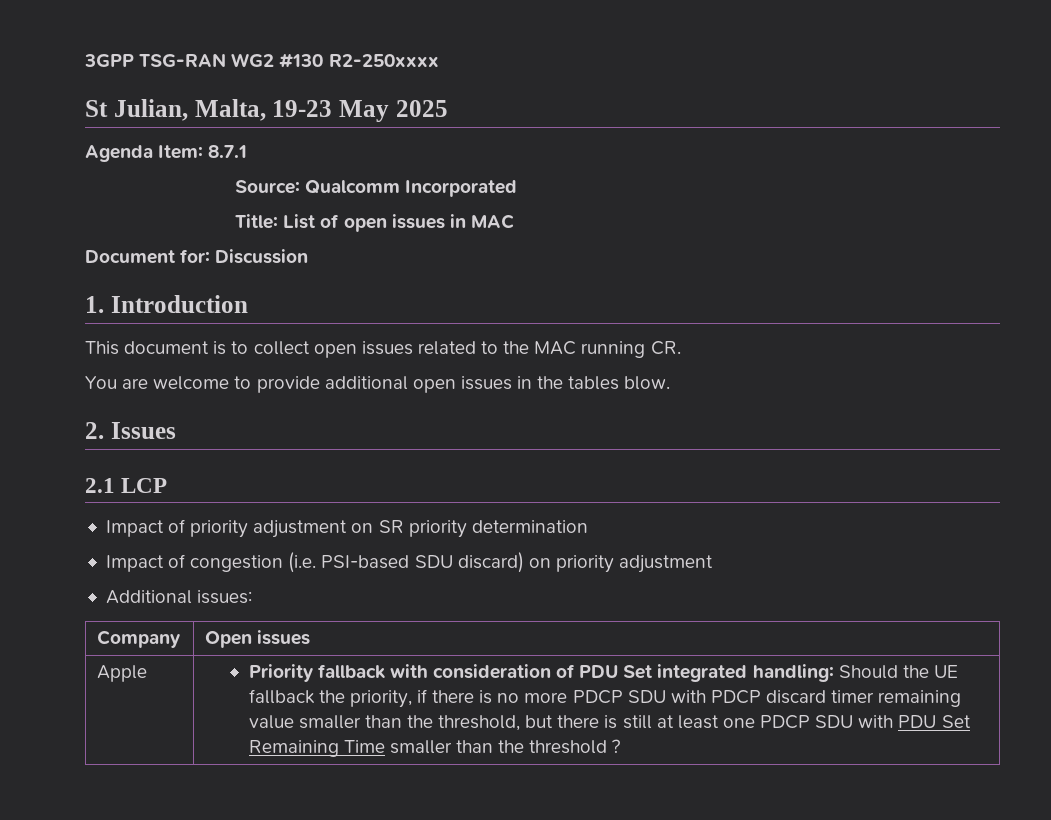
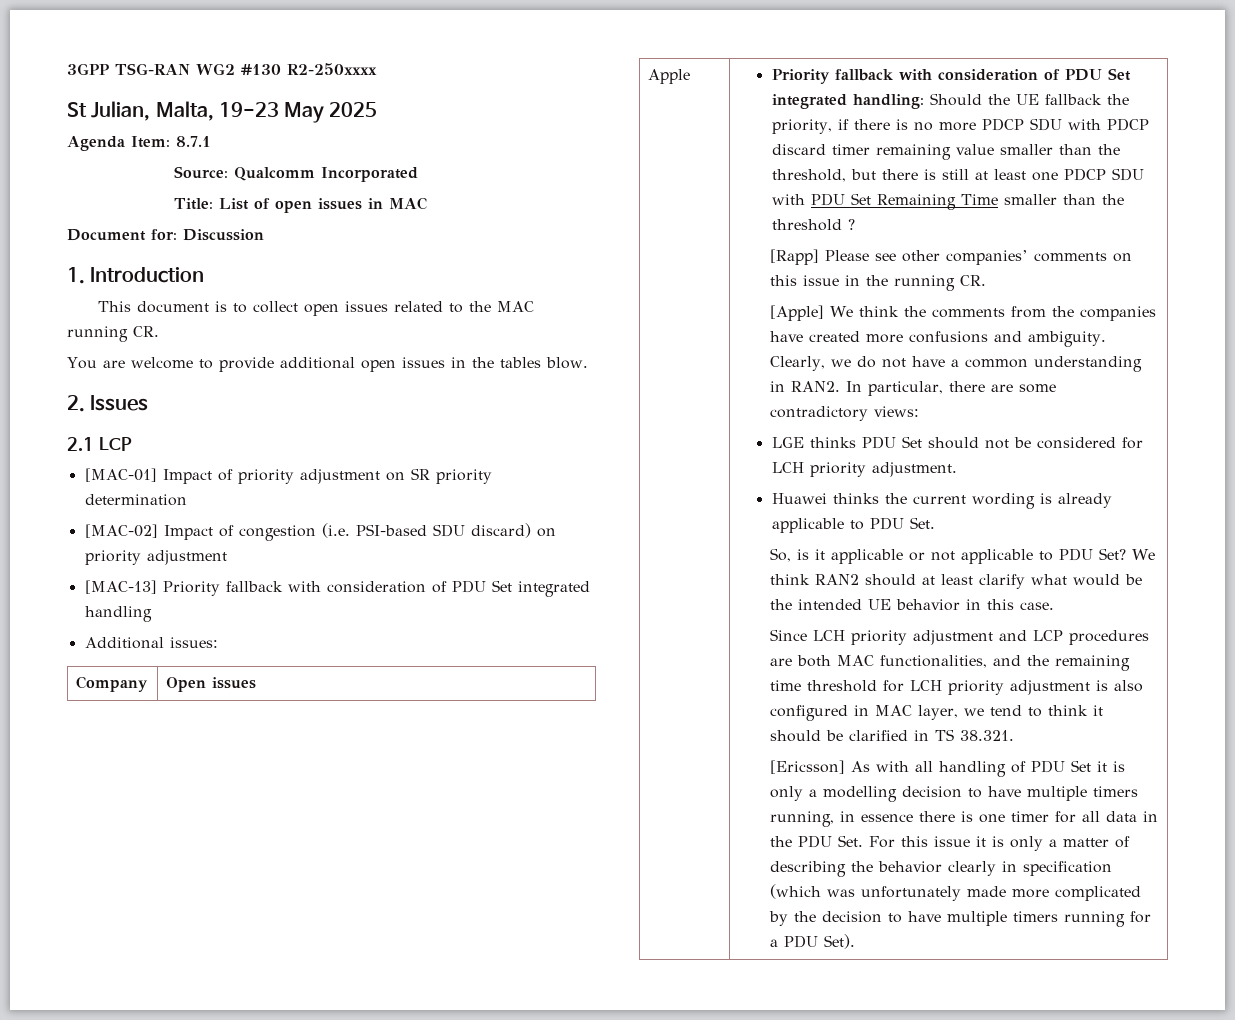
(168, 485) none -> [84,468,157,482] [MAC-01]
(588, 526) none -> [84,524,158,538] [MAC-02]
(714, 564) none -> [84,580,590,597] [84,606,152,622] // [MAC-13] Priority fallback with consideration of PDU Set integrated handling
(621, 746) none -> [770,249,1133,265] [770,275,987,291] [770,305,1157,321] [770,331,1107,347] [770,356,1143,372] [770,381,1057,396] [770,406,920,421] [771,436,1143,449] [771,462,957,477] [771,493,1112,509] [771,517,935,533] [770,548,1156,564] [770,574,1143,589] [770,599,1055,611] [770,629,1150,645] [770,655,1131,671] [770,680,1144,695] [770,705,1104,721] [770,729,1015,742] [770,760,1126,777] [770,786,1139,802] [770,811,1159,827] [770,835,1131,851] [770,861,1113,877] [770,884,1142,901] [769,911,1152,927] [770,934,856,949] // [Rapp] Please see other companies’ comments on this issue in the running CR. // [Apple] We think the comments from the companies have created more confusions and ambiguity. Clearly, we do not have a common understanding in RAN2. In particular, there are some contradictory views: // LGE thinks PDU Set should not be considered for LCH priority adjustment. // Huawei thinks the current wording is already applicable to PDU Set. // So, is it applicable or not applicable to PDU Set? We think RAN2 should at least clarify what would be the intended UE behavior in this case. // Since LCH priority adjustment and LCP procedures are both MAC functionalities, and the remaining time threshold for LCH priority adjustment is also configured in MAC layer, we tend to think it should be clarified in TS 38.321. // [Ericsson] As with all handling of PDU Set it is only a modelling decision to have multiple timers running, in essence there is one timer for all data in the PDU Set. For this issue it is only a matter of describing the behavior clearly in specification (which was unfortunately made more complicated by the decision to have multiple timers running for a PDU Set).

